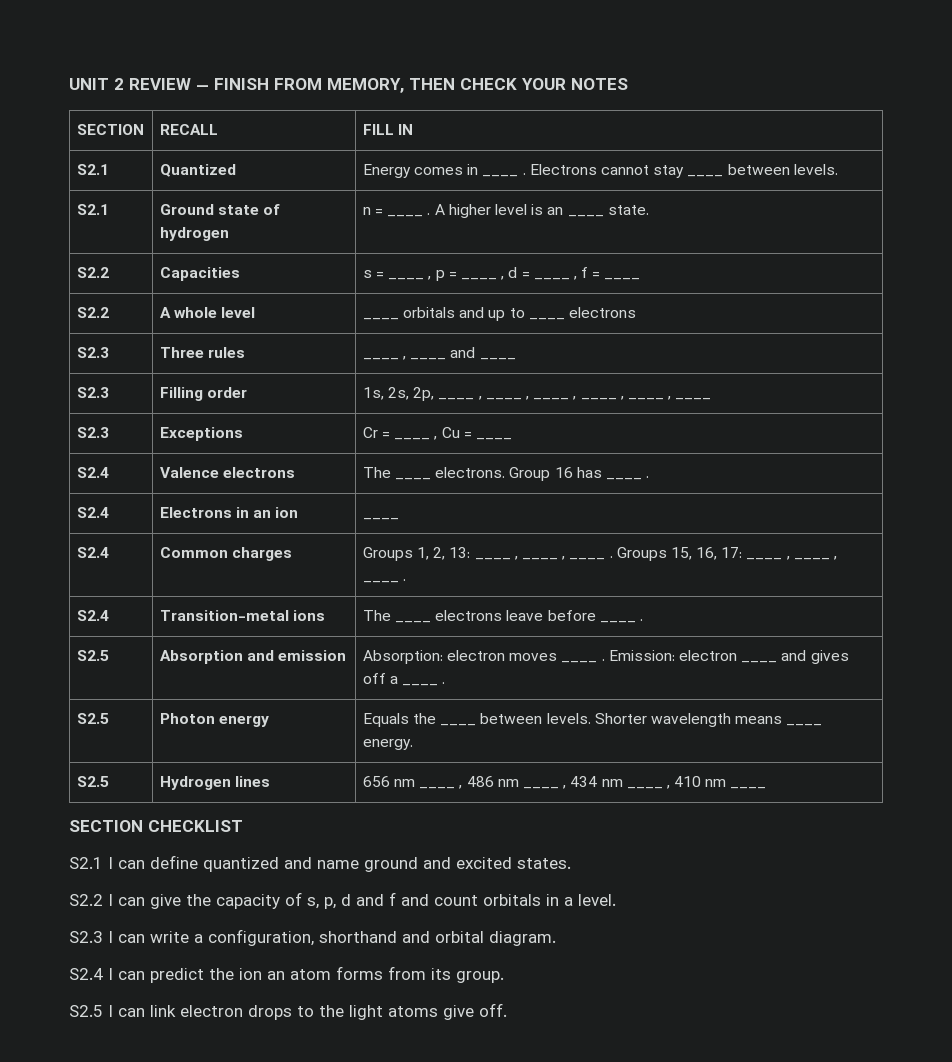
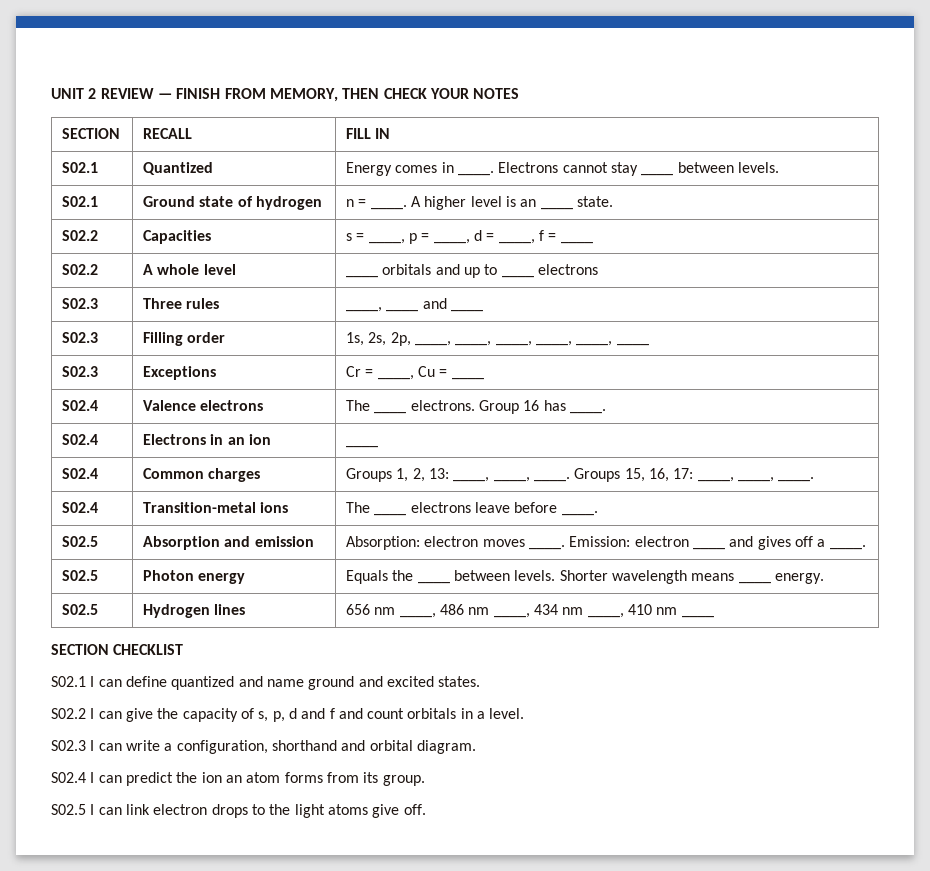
[76,164,109,175] S2.1 -> [62,162,99,173] S02.1
[482,175,519,177] [522,173,526,175] ____ . -> [457,171,494,176] ____.
[76,204,109,215] S2.1 -> [62,196,99,207] S02.1
[387,215,424,217] [427,213,431,215] ____ . -> [370,205,407,210] ____.
[76,267,109,278] S2.2 -> [62,230,99,241] S02.2
[388,270,457,281] [460,267,530,280] [533,276,577,280] ____ , p = ____ , d = ____ , -> [368,230,535,244] ____, p = ____, d = ____,
[76,307,109,318] S2.2 -> [62,264,99,275] S02.2
[76,347,109,358] S2.3 -> [62,298,99,309] S02.3
[362,356,407,360] ____ , -> [346,307,383,312] ____,
[76,387,109,398] S2.3 -> [62,332,99,343] S02.3
[438,396,712,400] [76,427,109,438] ____ , ____ , ____ , ____ , ____ , ____ // S2.3 -> [414,341,649,346] [62,366,99,377] ____, ____, ____, ____, ____, ____ // S02.3
[394,436,438,440] ____ , -> [377,375,414,380] ____,
[76,467,109,478] S2.4 -> [62,400,99,411] S02.4
[605,478,642,480] [646,476,650,478] [76,507,109,518] ____ . // S2.4 -> [569,409,606,414] [62,434,99,445] ____. // S02.4
[76,547,109,558] S2.4 -> [62,468,99,479] S02.4
[474,556,606,560] [609,547,743,561] [746,556,838,560] [362,581,399,583] [403,579,407,581] [76,610,109,621] ____ , ____ , ____ . Groups 15, 16, 17: ____ , ____ , ____ . // S2.4 -> [453,468,815,482] [62,502,99,513] ____, ____, ____. Groups 15, 16, 17: ____, ____, ____. // S02.4
[599,621,636,623] [639,619,643,621] [76,650,109,661] ____ . // S2.5 -> [561,511,598,516] [62,536,99,547] ____. // S02.5
[561,661,598,663] [601,659,605,661] ____ . -> [528,545,565,550] ____.
[402,684,439,686] [442,682,446,684] [76,713,109,724] ____ . // S2.5 -> [829,545,866,550] [62,570,99,581] ____. // S02.5
[76,776,109,787] S2.5 -> [62,604,99,615] S02.5
[419,776,519,789] [522,776,623,789] [626,785,670,789] ____ , 486 nm ____ , 434 nm ____ , -> [399,604,624,618] ____, 486 nm ____, 434 nm ____,
[69,857,103,869] S2.1 -> [51,676,86,687] S02.1
[69,894,103,906] S2.2 -> [51,708,86,719] S02.2
[69,931,103,943] S2.3 -> [51,740,86,751] S02.3
[69,968,103,980] S2.4 -> [51,772,86,783] S02.4
[69,1005,103,1017] S2.5 -> [51,804,86,815] S02.5

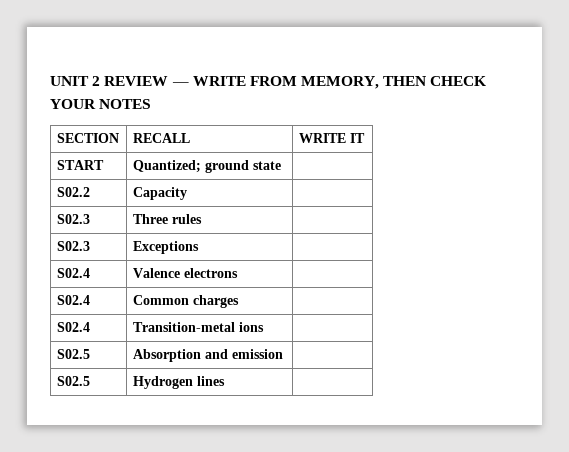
[176,88,221,99] FINISH -> [192,76,246,86] WRITE
[346,128,391,139] [62,162,99,173] [143,162,214,175] [346,162,674,176] [677,162,779,173] [62,196,99,207] [143,196,322,210] [346,196,537,210] [540,207,573,210] [576,196,613,207] [62,230,99,241] [143,230,212,244] [346,230,557,244] [560,241,593,244] [62,264,99,275] [143,264,236,275] [346,275,379,278] [382,264,498,278] [501,275,534,278] [537,264,598,275] [62,298,99,309] [143,298,220,309] [346,307,419,312] [422,298,447,309] [450,309,483,312] [62,332,99,343] [143,332,226,346] [346,332,649,346] [62,366,99,377] [143,366,217,380] [346,366,448,380] [451,377,484,380] [62,400,99,411] [143,400,264,411] [346,400,371,411] [374,411,407,414] [410,400,606,414] [62,434,99,445] [143,434,271,445] [346,445,379,448] [62,468,99,479] [143,468,261,482] [346,468,815,482] [62,502,99,513] [143,502,289,513] [346,502,371,513] [374,513,407,516] [410,502,598,516] [62,536,99,547] [143,536,314,550] [346,536,689,550] [692,547,725,550] [729,536,866,550] [62,570,99,581] [143,570,246,584] [346,570,414,584] [417,581,450,584] [453,570,735,584] [738,573,824,584] [62,604,99,615] [143,604,246,618] [346,604,678,618] [681,615,714,618] [51,644,184,655] [51,676,481,690] [51,708,525,722] [51,740,476,754] [51,772,425,786] [51,804,426,818] FILL IN // S02.1 | Quantized | Energy comes in ____. Electrons cannot stay ____ between levels. // S02.1 | Ground state of hydrogen | n = ____. A higher level is an ____ state. // S02.2 | Capacities | s = ____, p = ____, d = ____, f = ____ // S02.2 | A whole level | ____ orbitals and up to ____ electrons // S02.3 | Three rules | ____, ____ and ____ // S02.3 | Filling order | 1s, 2s, 2p, ____, ____, ____, ____, ____, ____ // S02.3 | Exceptions | Cr = ____, Cu = ____ // S02.4 | Valence electrons | The ____ electrons. Group 16 has ____. // S02.4 | Electrons in an ion | ____ // S02.4 | Common charges | Groups 1, 2, 13: ____, ____, ____. Groups 15, 16, 17: ____, ____, ____. // S02.4 | Transition-metal ions | The ____ electrons leave before ____. // S02.5 | Absorption and emission | Absorption: electron moves ____. Emission: electron ____ and gives off a ____. // S02.5 | Photon energy | Equals the ____ between levels. Shorter wavelength means ____ energy. // S02.5 | Hydrogen lines | 656 nm ____, 486 nm ____, 434 nm ____, 410 nm ____ // SECTION CHECKLIST // S02.1 I can define quantized and name ground and excited states. // S02.2 I can give the capacity of s, p, d and f and count orbitals in a level. // S02.3 I can write a configuration, shorthand and orbital diagram. // S02.4 I can predict the ion an atom forms from its group. // S02.5 I can link electron drops to the light atoms give off. -> [298,133,365,143] [56,160,104,170] [132,160,281,173] [56,187,90,197] [132,187,187,200] [56,214,90,224] [132,214,202,224] [56,241,90,251] [132,241,199,254] [56,268,90,278] [132,268,238,278] [56,295,90,305] [132,295,239,308] [56,322,90,332] [132,322,264,332] [56,349,90,359] [132,349,283,362] [56,376,90,386] [132,376,225,389] WRITE IT // START | Quantized; ground state | // S02.2 | Capacity | // S02.3 | Three rules | // S02.3 | Exceptions | // S02.4 | Valence electrons | // S02.4 | Common charges | // S02.4 | Transition-metal ions | // S02.5 | Absorption and emission | // S02.5 | Hydrogen lines |

